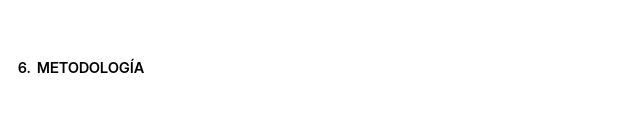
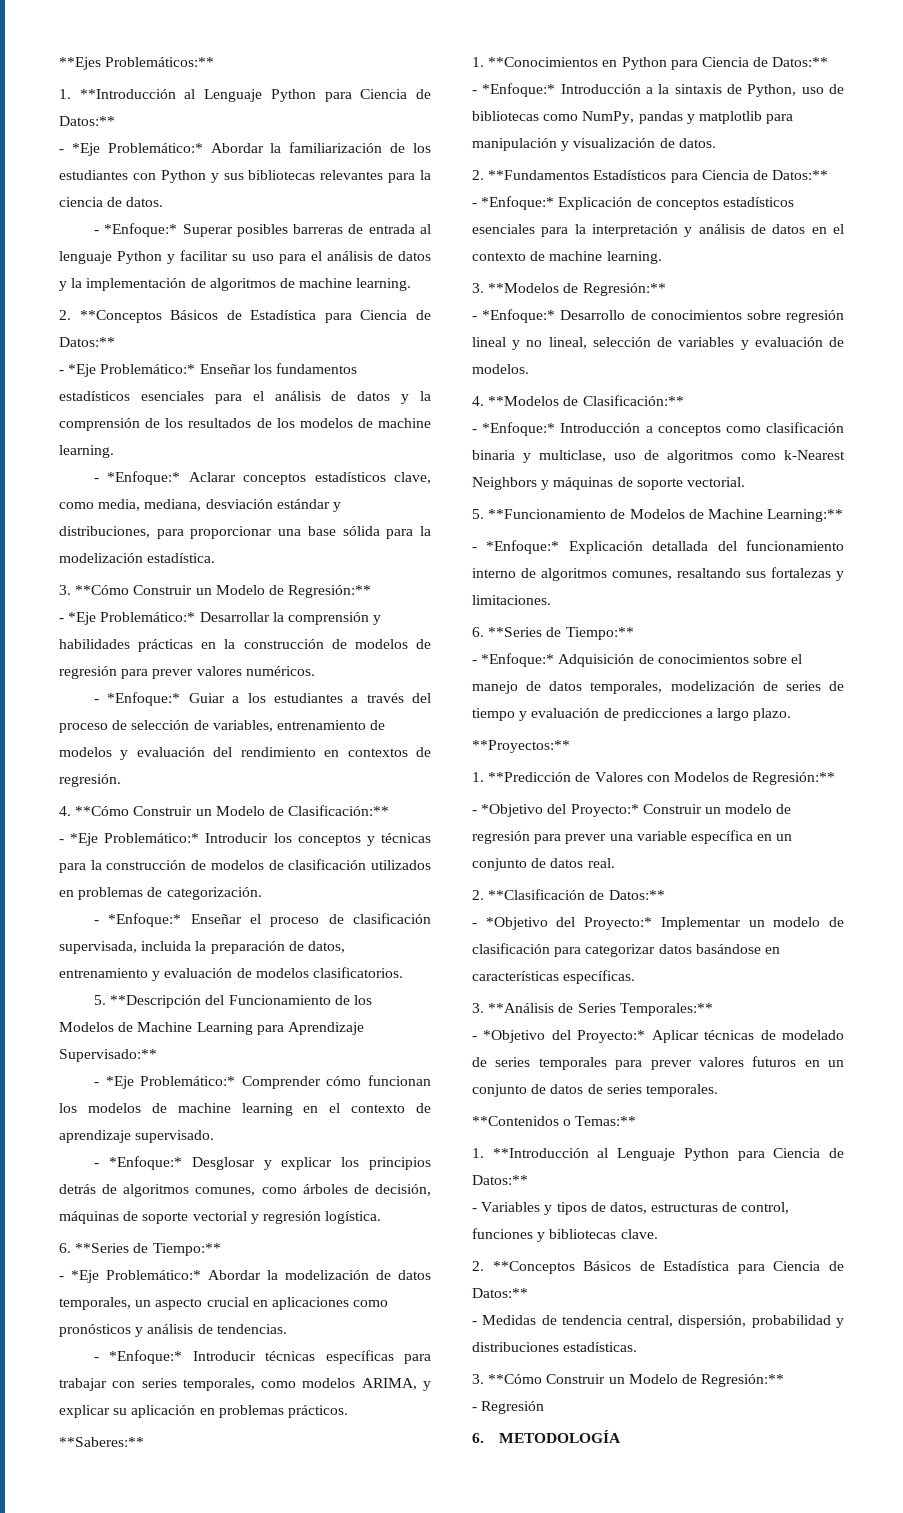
(18, 67) none -> [59,57,215,70] [59,89,432,102] [59,116,115,126] [59,142,431,156] [59,170,431,183] [59,197,164,207] [94,223,432,237] [59,250,431,264] [59,278,412,291] [59,310,431,323] [59,337,115,347] [59,363,357,377] [59,391,431,404] [59,418,431,431] [59,445,114,458] [94,471,431,485] [59,499,341,512] [59,526,432,539] [59,553,216,563] [59,585,372,598] [59,612,382,625] [59,639,432,652] [59,666,315,679] [94,692,431,706] [59,720,386,733] [59,747,431,760] [59,774,121,787] [59,805,390,816] [59,833,431,846] [59,859,432,873] [59,887,262,900] [94,913,431,927] [59,941,345,954] [59,967,403,981] [94,995,373,1008] [59,1022,364,1035] [59,1049,157,1062] [94,1075,431,1089] [59,1103,431,1116] [59,1130,215,1143] [94,1156,431,1170] [59,1184,431,1197] [59,1211,382,1224] [59,1243,221,1256] [59,1270,431,1283] [59,1297,389,1310] [59,1324,287,1337] [94,1350,431,1364] [59,1378,431,1391] [59,1405,348,1418] [59,1437,144,1447] [472,57,829,70] [472,83,844,97] [472,111,794,124] [472,138,716,151] [472,170,829,183] [472,196,794,210] [472,224,844,237] [472,251,662,264] [472,283,666,296] [472,309,844,323] [472,337,844,350] [472,364,529,374] [472,395,684,406] [472,422,844,436] [472,450,845,463] [472,477,745,490] [472,509,844,522] [472,540,844,554] [472,567,844,581] [472,595,551,605] [472,627,634,640] [472,653,803,667] [472,681,844,694] [472,708,792,721] [472,740,570,753] [472,772,836,785] [472,804,792,817] [472,830,793,844] [472,858,615,871] [472,889,665,900] [472,917,844,930] [472,943,780,957] [472,970,636,984] [472,1003,713,1016] [472,1030,844,1043] [472,1056,844,1070] [472,1084,718,1097] [472,1116,637,1126] [472,1148,844,1161] [472,1175,528,1185] [472,1202,790,1215] [472,1228,658,1242] [472,1261,844,1274] [472,1288,528,1298] [472,1315,844,1328] [472,1342,638,1352] [472,1374,785,1387] [472,1401,545,1414] **Ejes Problemáticos:** // 1. **Introducción al Lenguaje Python para Ciencia de Datos:** // - *Eje Problemático:* Abordar la familiarización de los estudiantes con Python y sus bibliotecas relevantes para la ciencia de datos. // - *Enfoque:* Superar posibles barreras de entrada al lenguaje Python y facilitar su uso para el análisis de datos y la implementación de algoritmos de machine learning. // 2. **Conceptos Básicos de Estadística para Ciencia de Datos:** // - *Eje Problemático:* Enseñar los fundamentos estadísticos esenciales para el análisis de datos y la comprensión de los resultados de los modelos de machine learning. // - *Enfoque:* Aclarar conceptos estadísticos clave, como media, mediana, desviación estándar y distribuciones, para proporcionar una base sólida para la modelización estadística. // 3. **Cómo Construir un Modelo de Regresión:** // - *Eje Problemático:* Desarrollar la comprensión y habilidades prácticas en la construcción de modelos de regresión para prever valores numéricos. // - *Enfoque:* Guiar a los estudiantes a través del proceso de selección de variables, entrenamiento de modelos y evaluación del rendimiento en contextos de regresión. // 4. **Cómo Construir un Modelo de Clasificación:** // - *Eje Problemático:* Introducir los conceptos y técnicas para la construcción de modelos de clasificación utilizados en problemas de categorización. // - *Enfoque:* Enseñar el proceso de clasificación supervisada, incluida la preparación de datos, entrenamiento y evaluación de modelos clasificatorios. // 5. **Descripción del Funcionamiento de los Modelos de Machine Learning para Aprendizaje Supervisado:** // - *Eje Problemático:* Comprender cómo funcionan los modelos de machine learning en el contexto de aprendizaje supervisado. // - *Enfoque:* Desglosar y explicar los principios detrás de algoritmos comunes, como árboles de decisión, máquinas de soporte vectorial y regresión logística. // 6. **Series de Tiempo:** // - *Eje Problemático:* Abordar la modelización de datos temporales, un aspecto crucial en aplicaciones como pronósticos y análisis de tendencias. // - *Enfoque:* Introducir técnicas específicas para trabajar con series temporales, como modelos ARIMA, y explicar su aplicación en problemas prácticos. // **Saberes:** // 1. **Conocimientos en Python para Ciencia de Datos:** // - *Enfoque:* Introducción a la sintaxis de Python, uso de bibliotecas como NumPy, pandas y matplotlib para manipulación y visualización de datos. // 2. **Fundamentos Estadísticos para Ciencia de Datos:** // - *Enfoque:* Explicación de conceptos estadísticos esenciales para la interpretación y análisis de datos en el contexto de machine learning. // 3. **Modelos de Regresión:** // - *Enfoque:* Desarrollo de conocimientos sobre regresión lineal y no lineal, selección de variables y evaluación de modelos. // 4. **Modelos de Clasificación:** // - *Enfoque:* Introducción a conceptos como clasificación binaria y multiclase, uso de algoritmos como k-Nearest Neighbors y máquinas de soporte vectorial. // 5. **Funcionamiento de Modelos de Machine Learning:** // - *Enfoque:* Explicación detallada del funcionamiento interno de algoritmos comunes, resaltando sus fortalezas y limitaciones. // 6. **Series de Tiempo:** // - *Enfoque:* Adquisición de conocimientos sobre el manejo de datos temporales, modelización de series de tiempo y evaluación de predicciones a largo plazo. // **Proyectos:** // 1. **Predicción de Valores con Modelos de Regresión:** // - *Objetivo del Proyecto:* Construir un modelo de regresión para prever una variable específica en un conjunto de datos real. // 2. **Clasificación de Datos:** // - *Objetivo del Proyecto:* Implementar un modelo de clasificación para categorizar datos basándose en características específicas. // 3. **Análisis de Series Temporales:** // - *Objetivo del Proyecto:* Aplicar técnicas de modelado de series temporales para prever valores futuros en un conjunto de datos de series temporales. // **Contenidos o Temas:** // 1. **Introducción al Lenguaje Python para Ciencia de Datos:** // - Variables y tipos de datos, estructuras de control, funciones y bibliotecas clave. // 2. **Conceptos Básicos de Estadística para Ciencia de Datos:** // - Medidas de tendencia central, dispersión, probabilidad y distribuciones estadísticas. // 3. **Cómo Construir un Modelo de Regresión:** // - Regresión //

